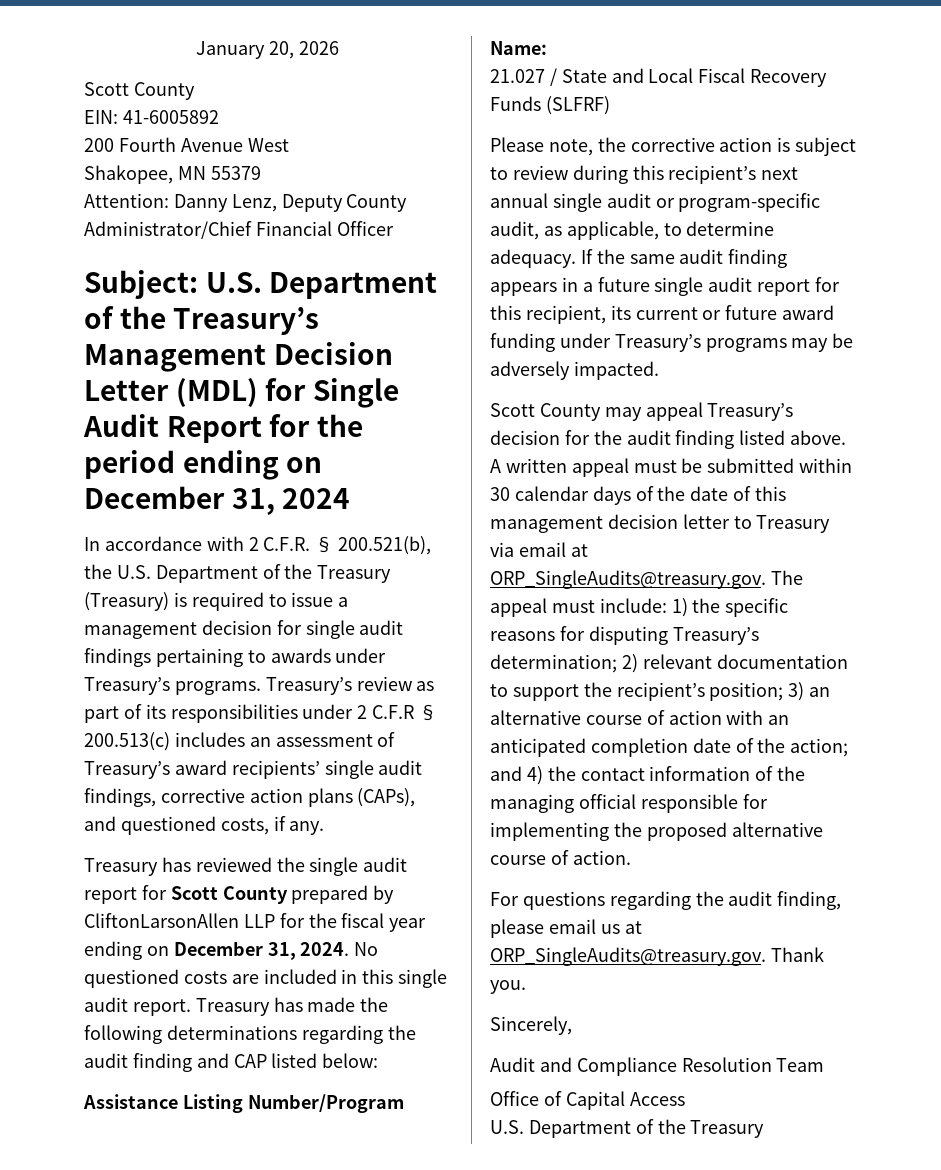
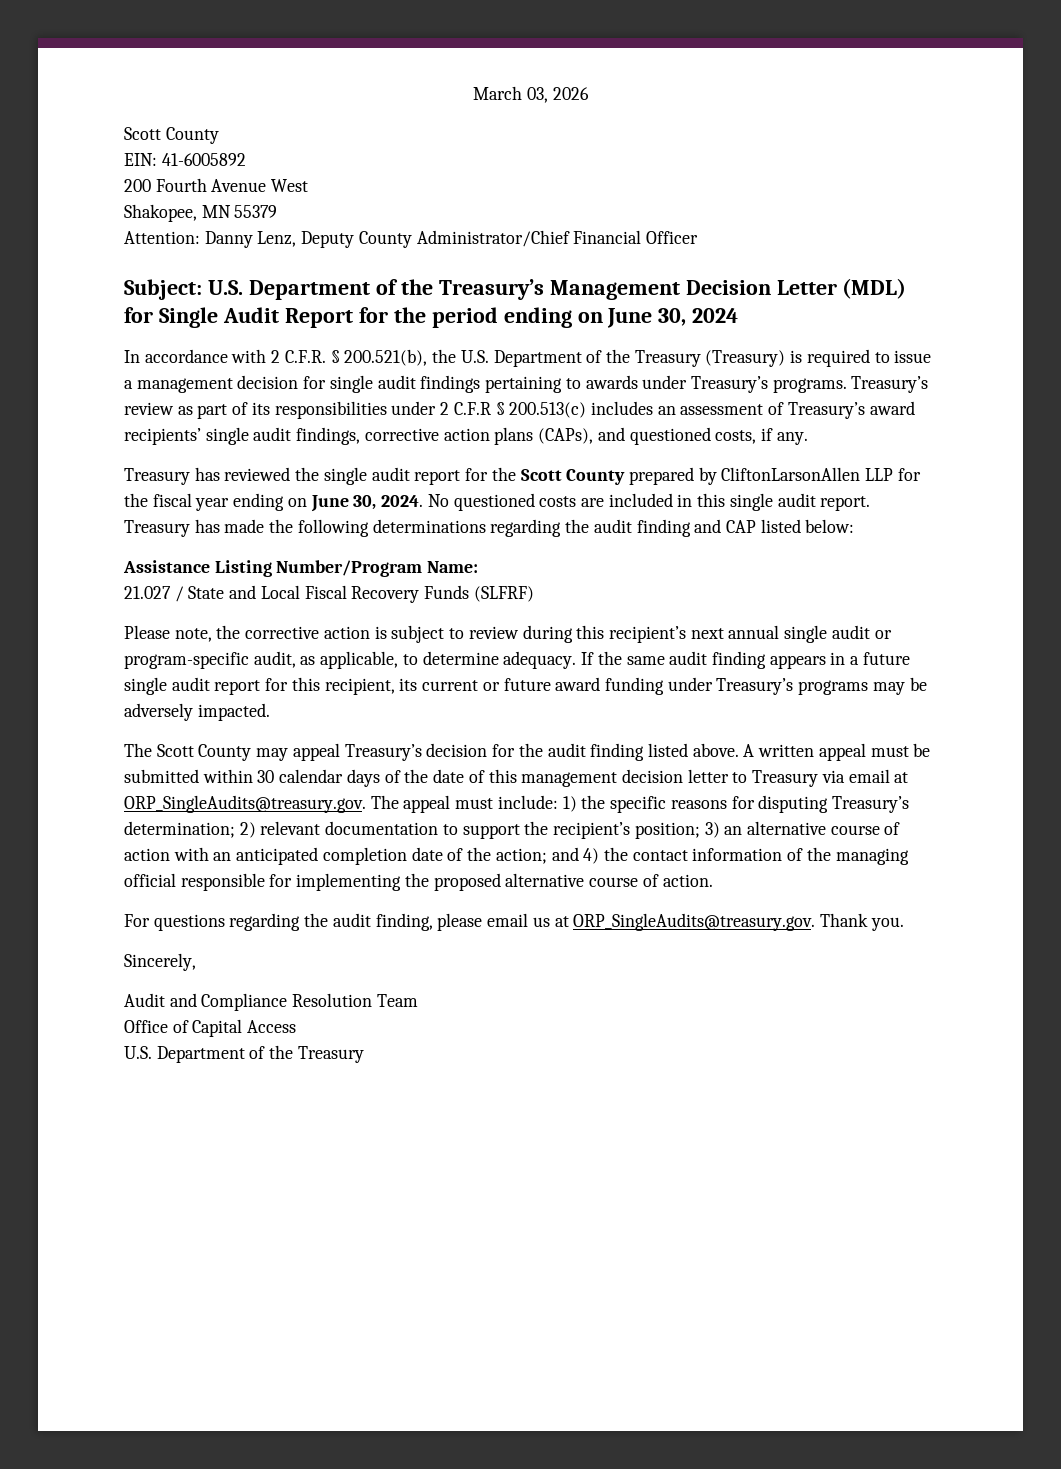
[196,41,294,59] January 20, -> [473,86,548,103] March 03,
[84,486,275,515] December 31, -> [607,308,687,328] June 30,
(167, 892) none -> [491,467,516,481] the
[173,941,296,960] December 31, -> [310,495,377,512] June 30,
(659, 370) none -> [124,743,152,757] The

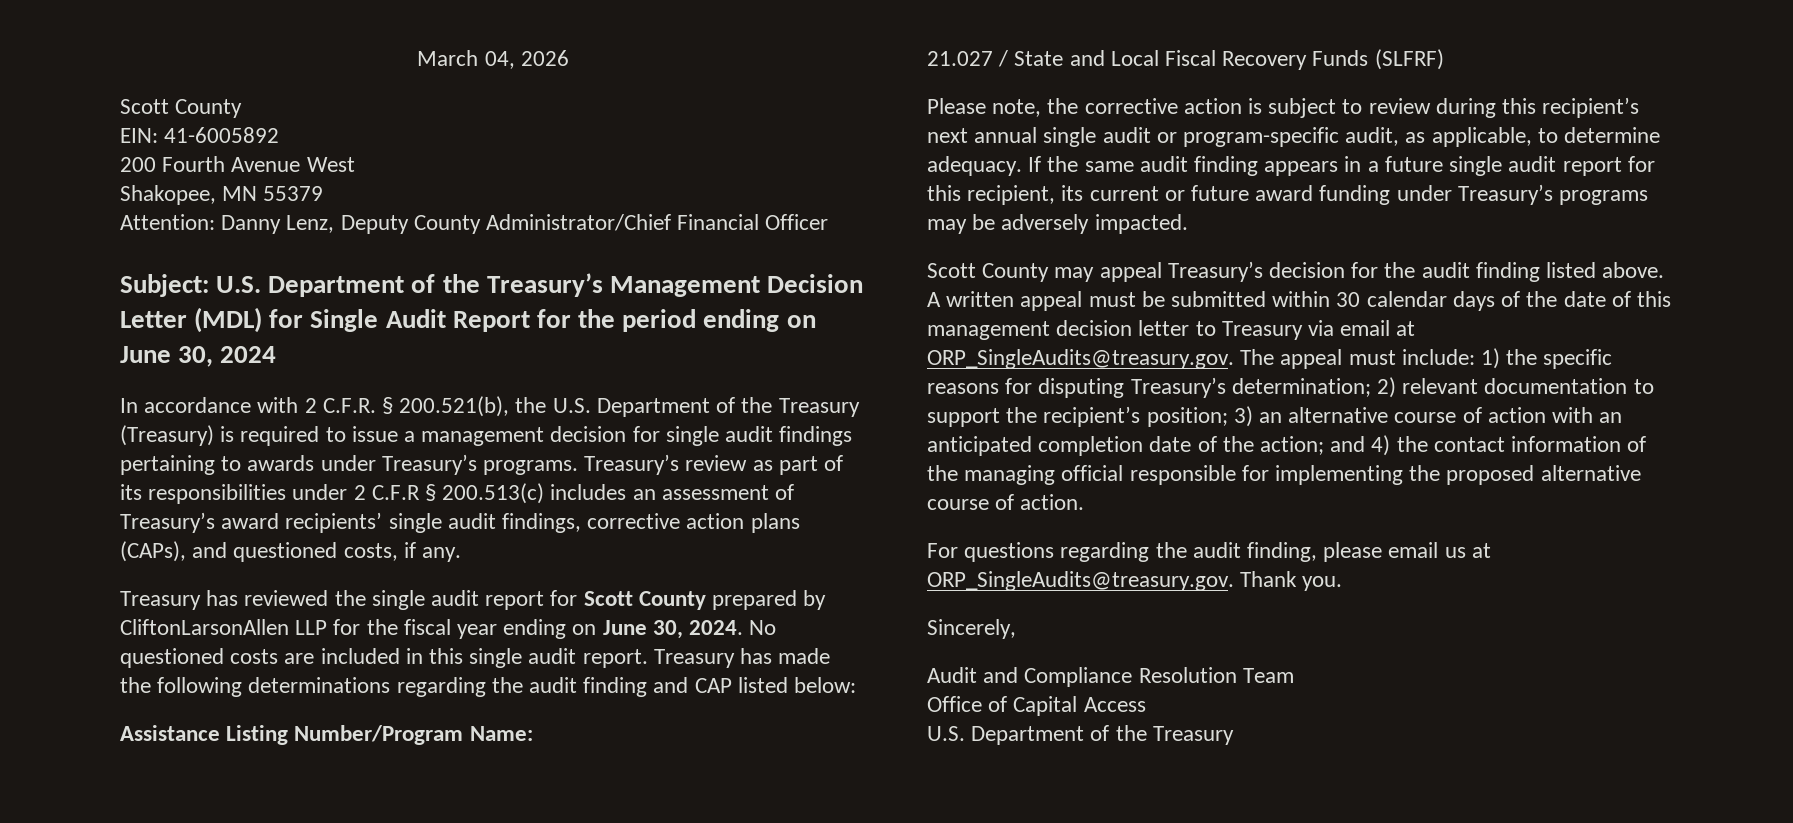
[527,87,548,103] 03, -> [484,51,515,69] 04,
[491,467,516,481] the -> (578, 598) none
[124,743,152,757] The -> (1188, 224) none

